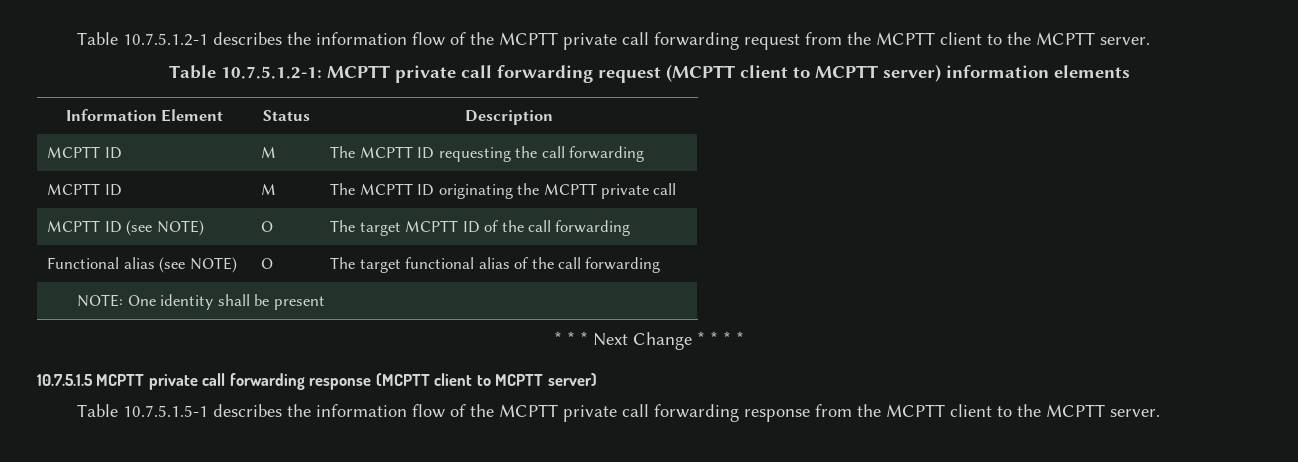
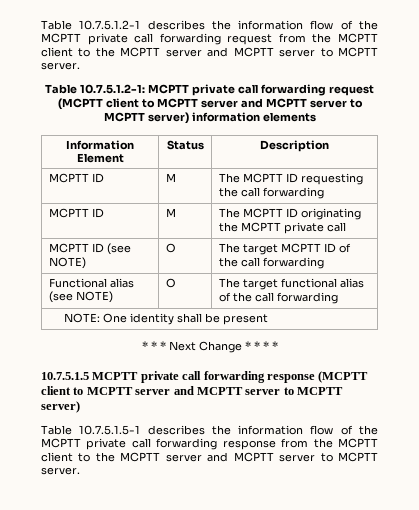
(1095, 38) none -> [165,47,379,57] server and MCPTT server to MCPTT
(878, 71) none -> [200,98,363,108] [103,112,145,122] server and MCPTT server to MCPTT
(544, 380) none -> [135,386,343,395] server and MCPTT server to MCPTT
(1105, 410) none -> [165,452,379,462] server and MCPTT server to MCPTT

